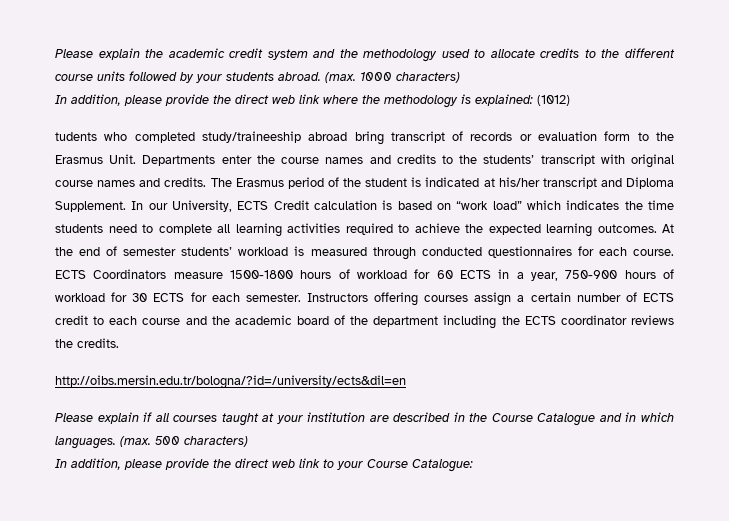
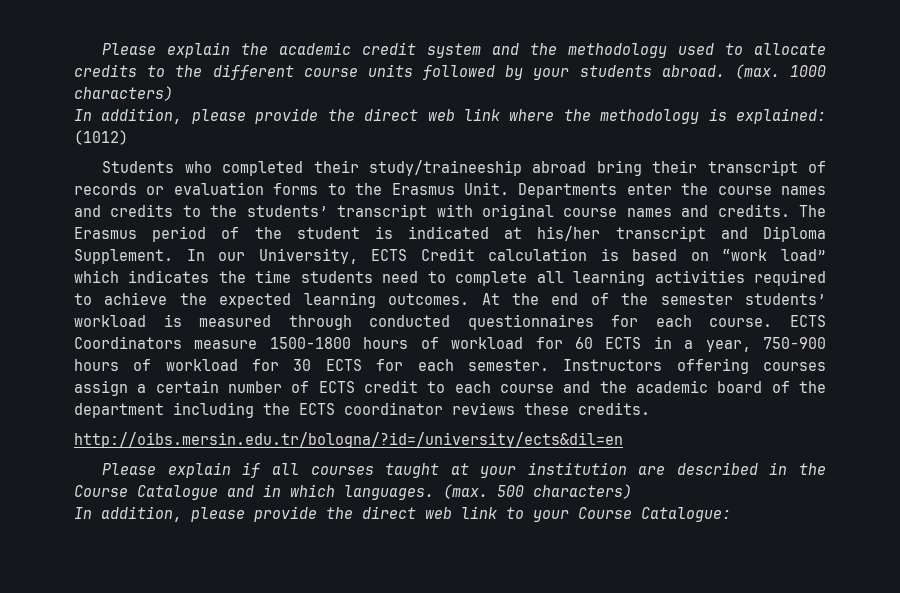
[55,132,97,141] tudents -> [102,161,175,173] Students
(195, 137) none -> [313,160,359,173] their
(384, 138) none -> [652,160,698,173] their
[604,131,631,141] form -> [273,183,319,195] forms
(118, 251) none -> [621,293,649,305] the
[55,339,73,348] the -> [524,403,569,415] these

